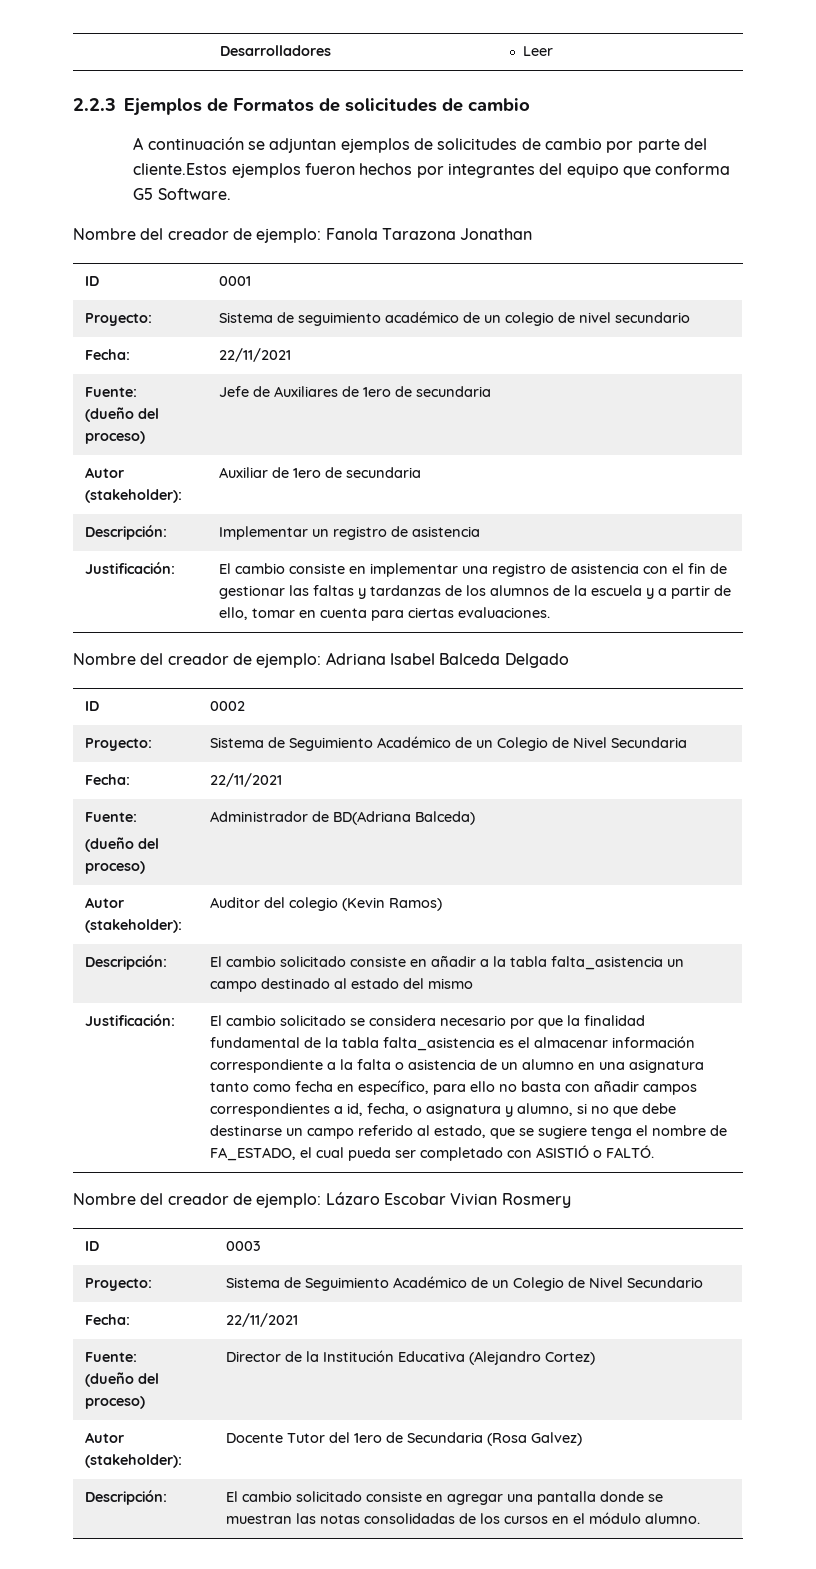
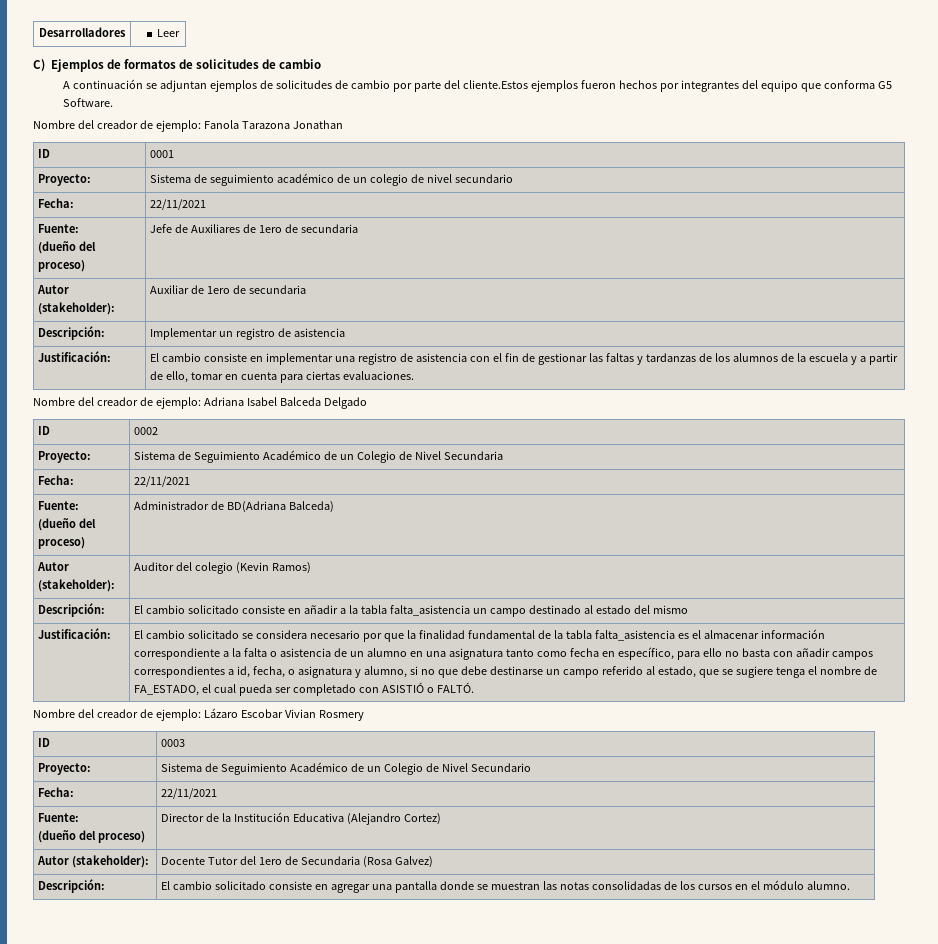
[73,98,116,111] 2.2.3 -> [33,59,45,71] C)
[233,98,314,112] Formatos -> [123,59,176,69] formatos

